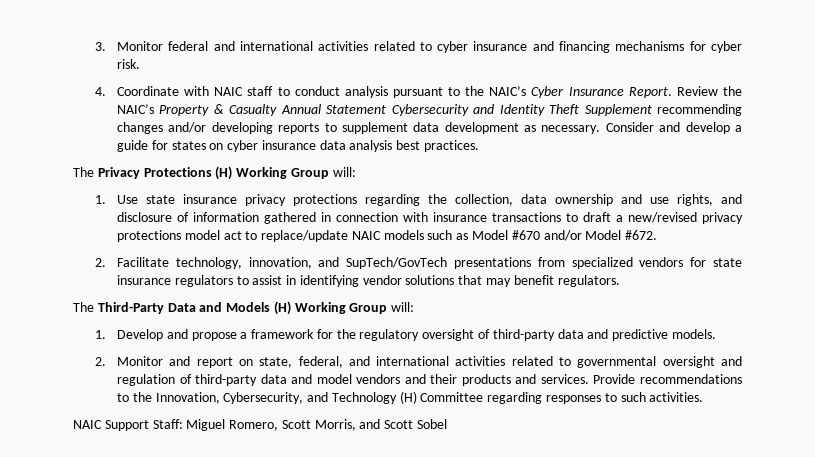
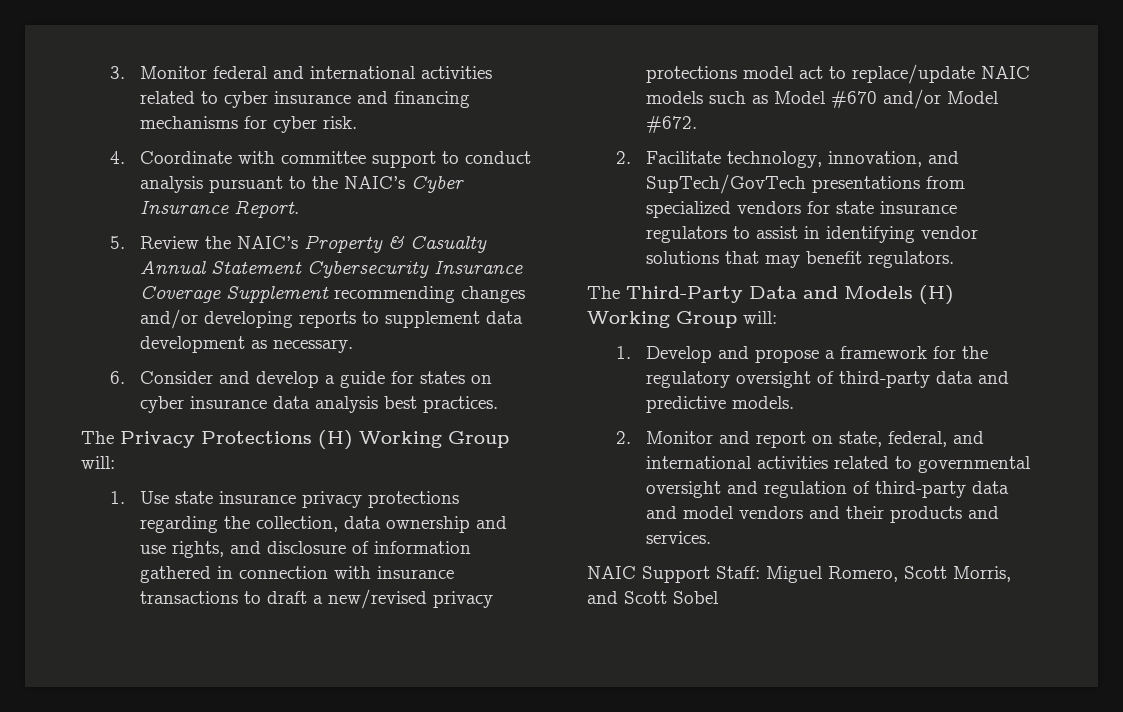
[214,86,274,96] NAIC staff -> [280,151,436,168] committee support
(672, 92) none -> [110,236,126,249] // 5.
[473,104,580,116] and Identity Theft -> [433,261,523,274] [139,286,221,303] Insurance Coverage
(601, 129) none -> [110,371,126,384] // 6.
[593,374,742,384] [116,391,704,404] Provide recommendations to the Innovation, Cybersecurity, and Technology (H) Committee regarding responses to such activities. -> (711, 537) none

